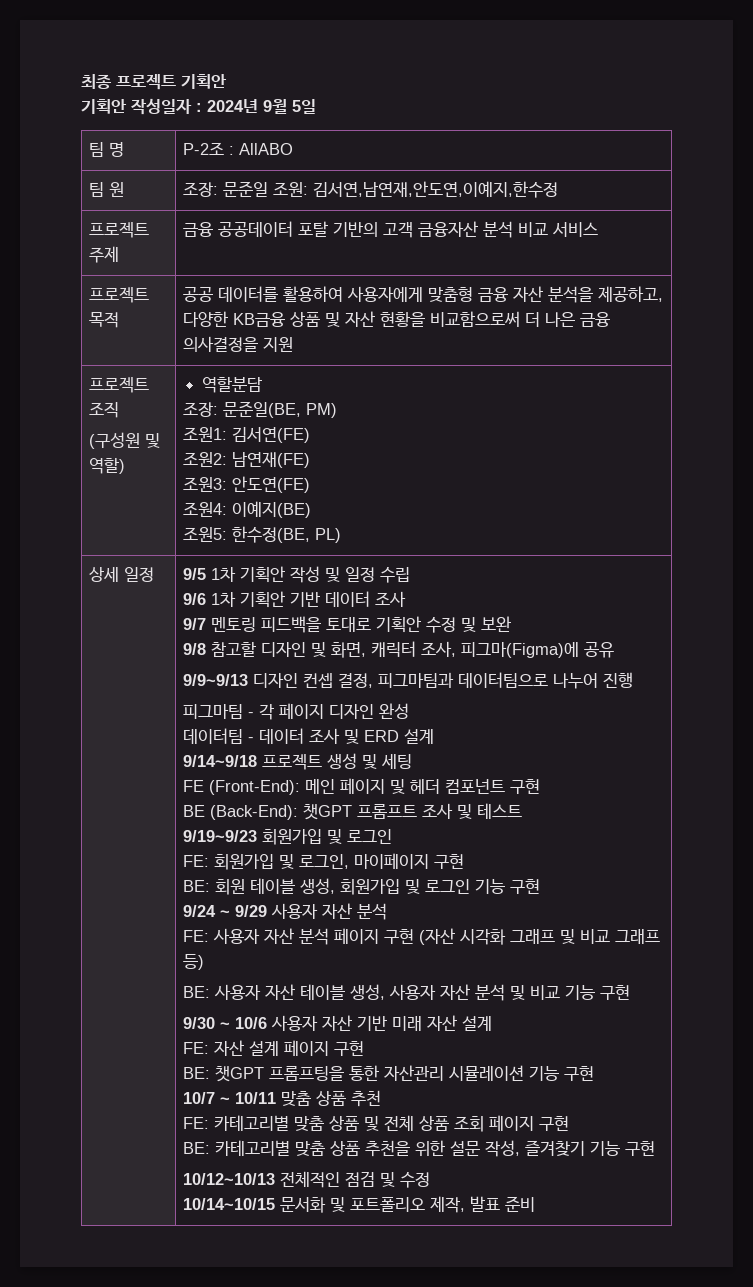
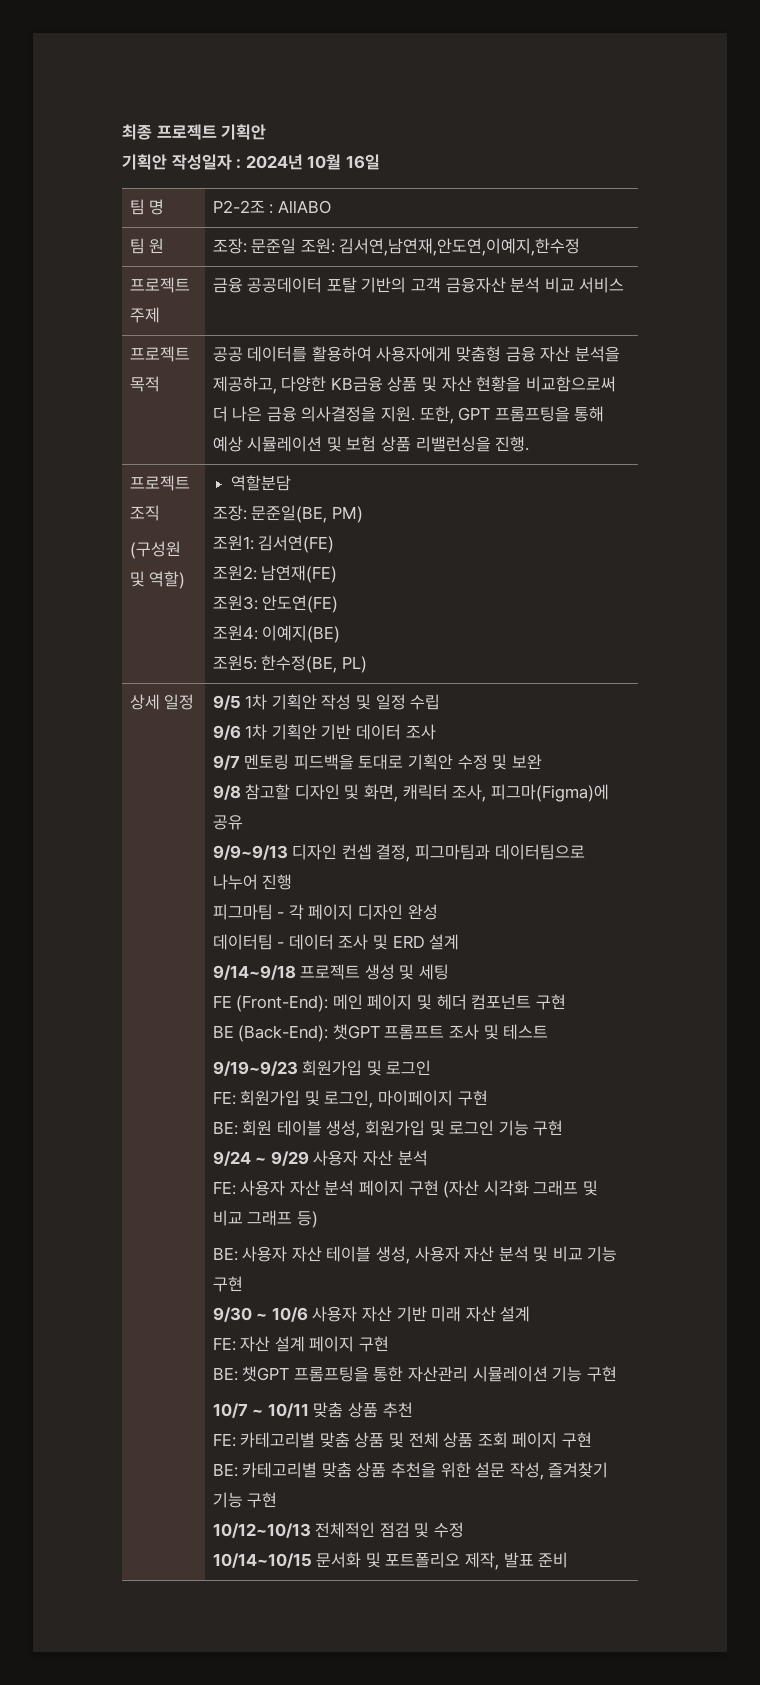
[263,99,316,114] 9월 5일 -> [307,154,380,170] 10월 16일
[183,142,225,155] P-2조 -> [212,200,265,213] P2-2조
[263,337,294,352] 지원 -> [380,406,605,424] [212,436,530,452] 지원. 또한, GPT 프롬프팅을 통해 예상 시뮬레이션 및 보험 상품 리밸런싱을 진행.

